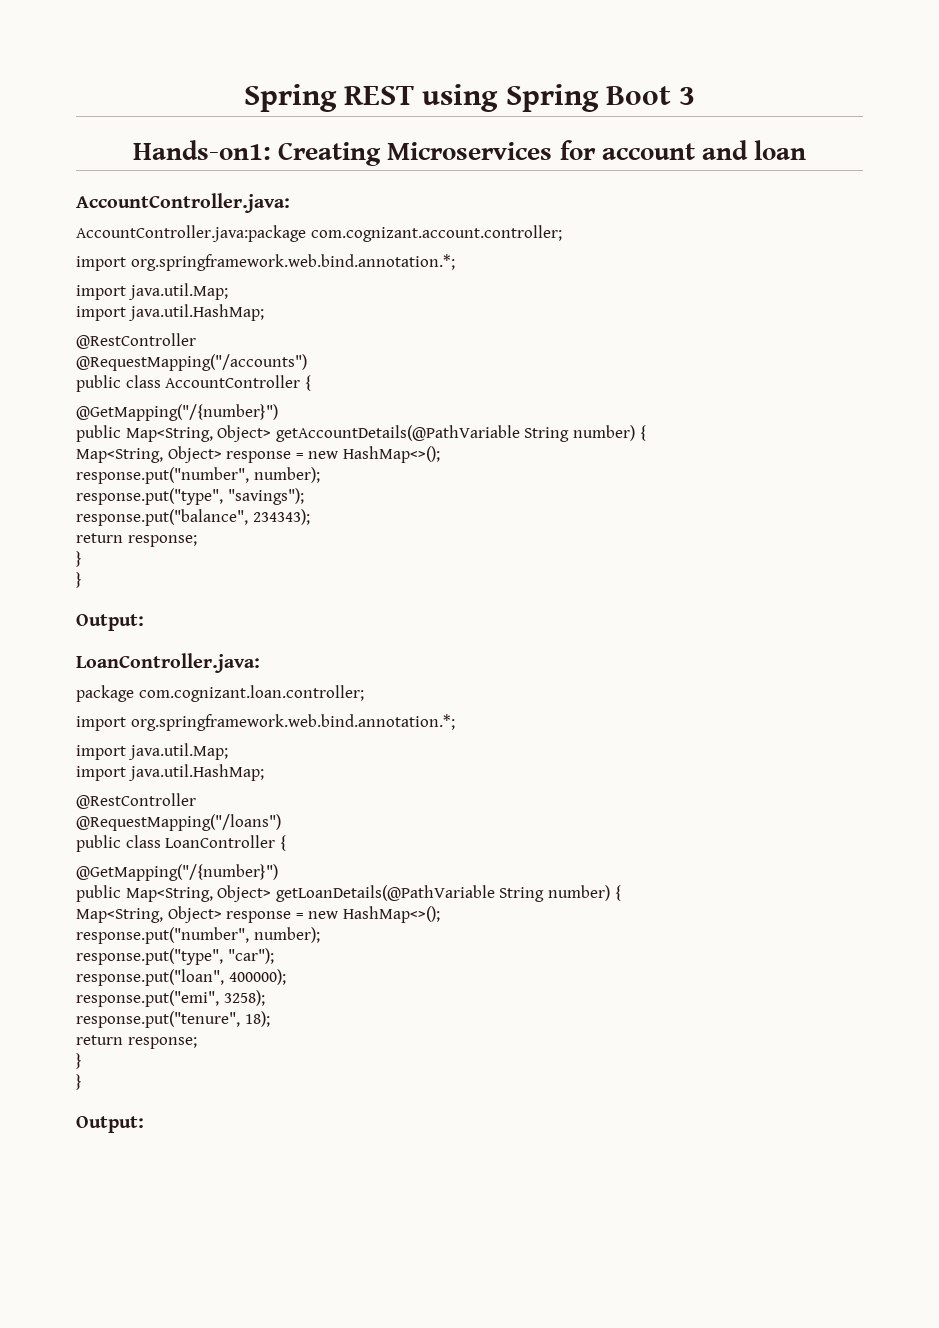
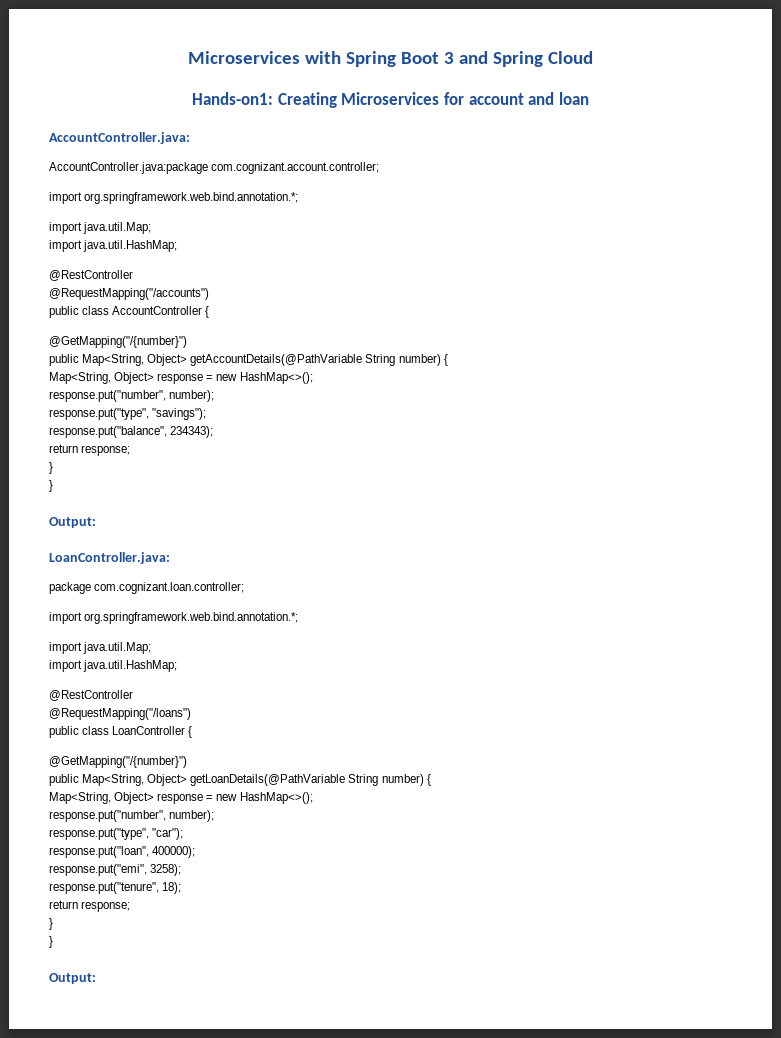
[243,84,499,112] Spring REST using -> [187,51,341,64] Microservices with
(696, 96) none -> [459,51,594,67] and Spring Cloud

